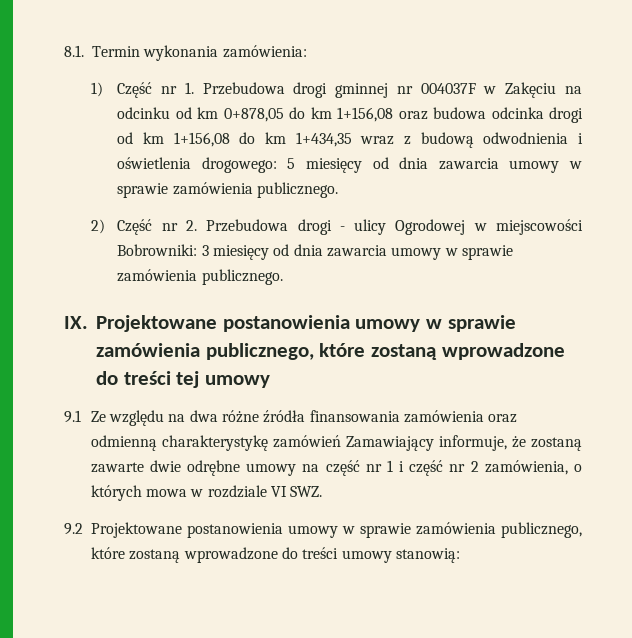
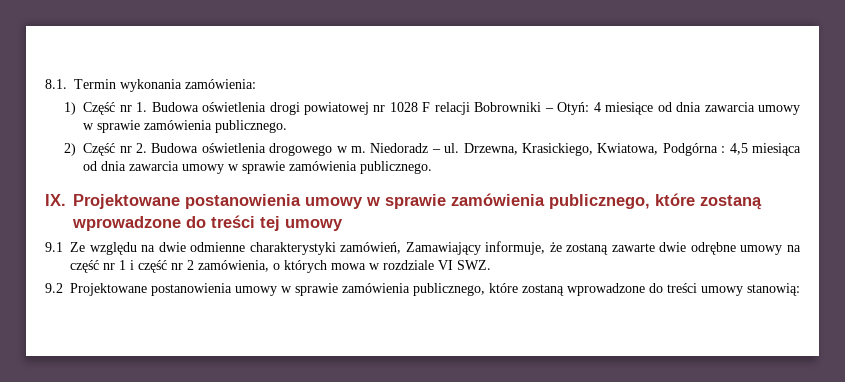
[202,82,582,98] [117,107,584,123] [117,132,583,148] [117,157,363,173] Przebudowa drogi gminnej nr 004037F w Zakęciu na odcinku od km 0+878,05 do km 1+156,08 oraz budowa odcinka drogi od km 1+156,08 do km 1+434,35 wraz z budową odwodnienia i oświetlenia drogowego: 5 miesięcy -> [151,102,654,115] Budowa oświetlenia drogi powiatowej nr 1028 F relacji Bobrowniki – Otyń: 4 miesiące
[206,219,584,235] [117,244,269,260] Przebudowa drogi - ulicy Ogrodowej w miejscowości Bobrowniki: 3 miesięcy -> [151,143,801,156] Budowa oświetlenia drogowego w m. Niedoradz – ul. Drzewna, Krasickiego, Kwiatowa, Podgórna : 4,5 miesiąca
[189,410,518,423] [90,435,341,451] dwa różne źródła finansowania zamówienia oraz odmienną charakterystykę zamówień -> [158,242,402,255] dwie odmienne charakterystyki zamówień,

